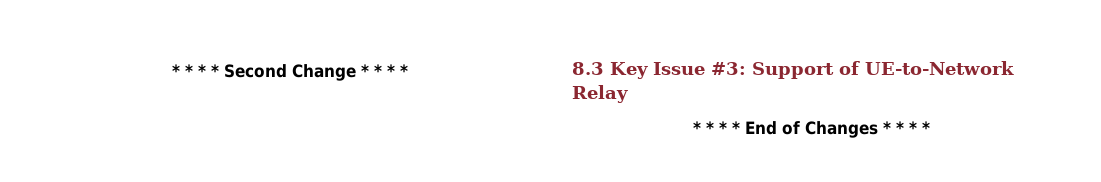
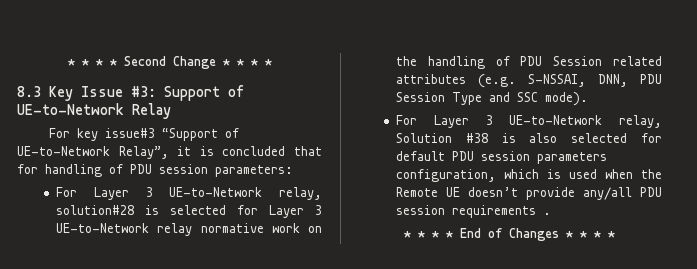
(628, 94) none -> [49,128,240,141] [17,146,322,159] [17,164,293,177] [56,187,323,200] [56,205,322,218] [56,223,323,236] [396,56,662,69] [396,74,662,88] [396,92,589,106] [396,115,662,128] [396,133,662,143] [396,151,608,164] [396,169,662,182] [396,187,662,200] [396,205,552,218] // For key issue#3 “Support of UE-to-Network Relay”, it is concluded that for handling of PDU session parameters: // For Layer 3 UE-to-Network relay, solution#28 is selected for Layer 3 UE-to-Network relay normative work on the handling of PDU Session related attributes (e.g. S-NSSAI, DNN, PDU Session Type and SSC mode). // For Layer 3 UE-to-Network relay, Solution #38 is also selected for default PDU session parameters configuration, which is used when the Remote UE doesn’t provide any/all PDU session requirements .

